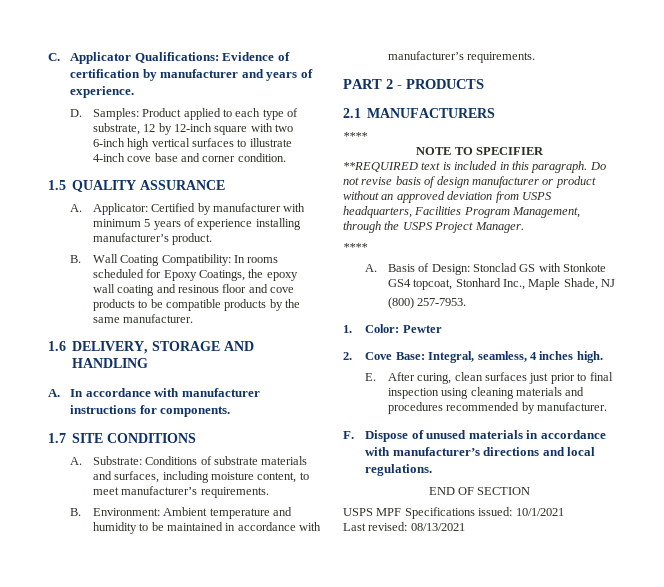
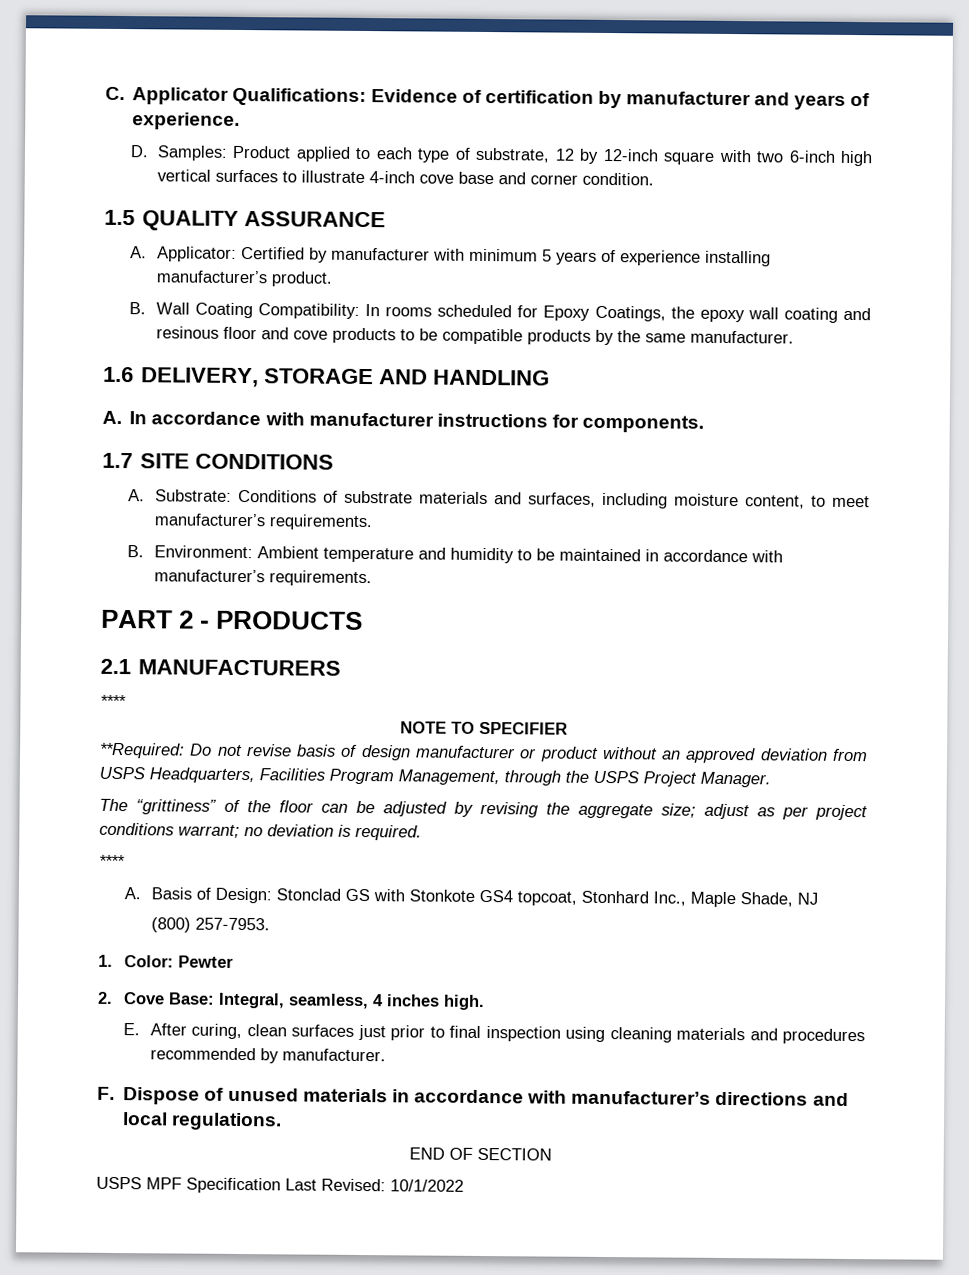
[343,161,588,173] **REQUIRED text is included in this paragraph. -> [99,742,185,759] **Required:
[343,206,412,218] headquarters, -> [149,767,255,784] Headquarters,
(524, 227) none -> [99,798,868,821] [99,822,422,841] // The “grittiness” of the floor can be adjusted by revising the aggregate size; adjust as per project conditions warrant; no deviation is required.
[404,507,564,519] [343,522,465,531] Specifications issued: 10/1/2021 // Last revised: 08/13/2021 -> [186,1177,464,1194] Specification Last Revised: 10/1/2022

